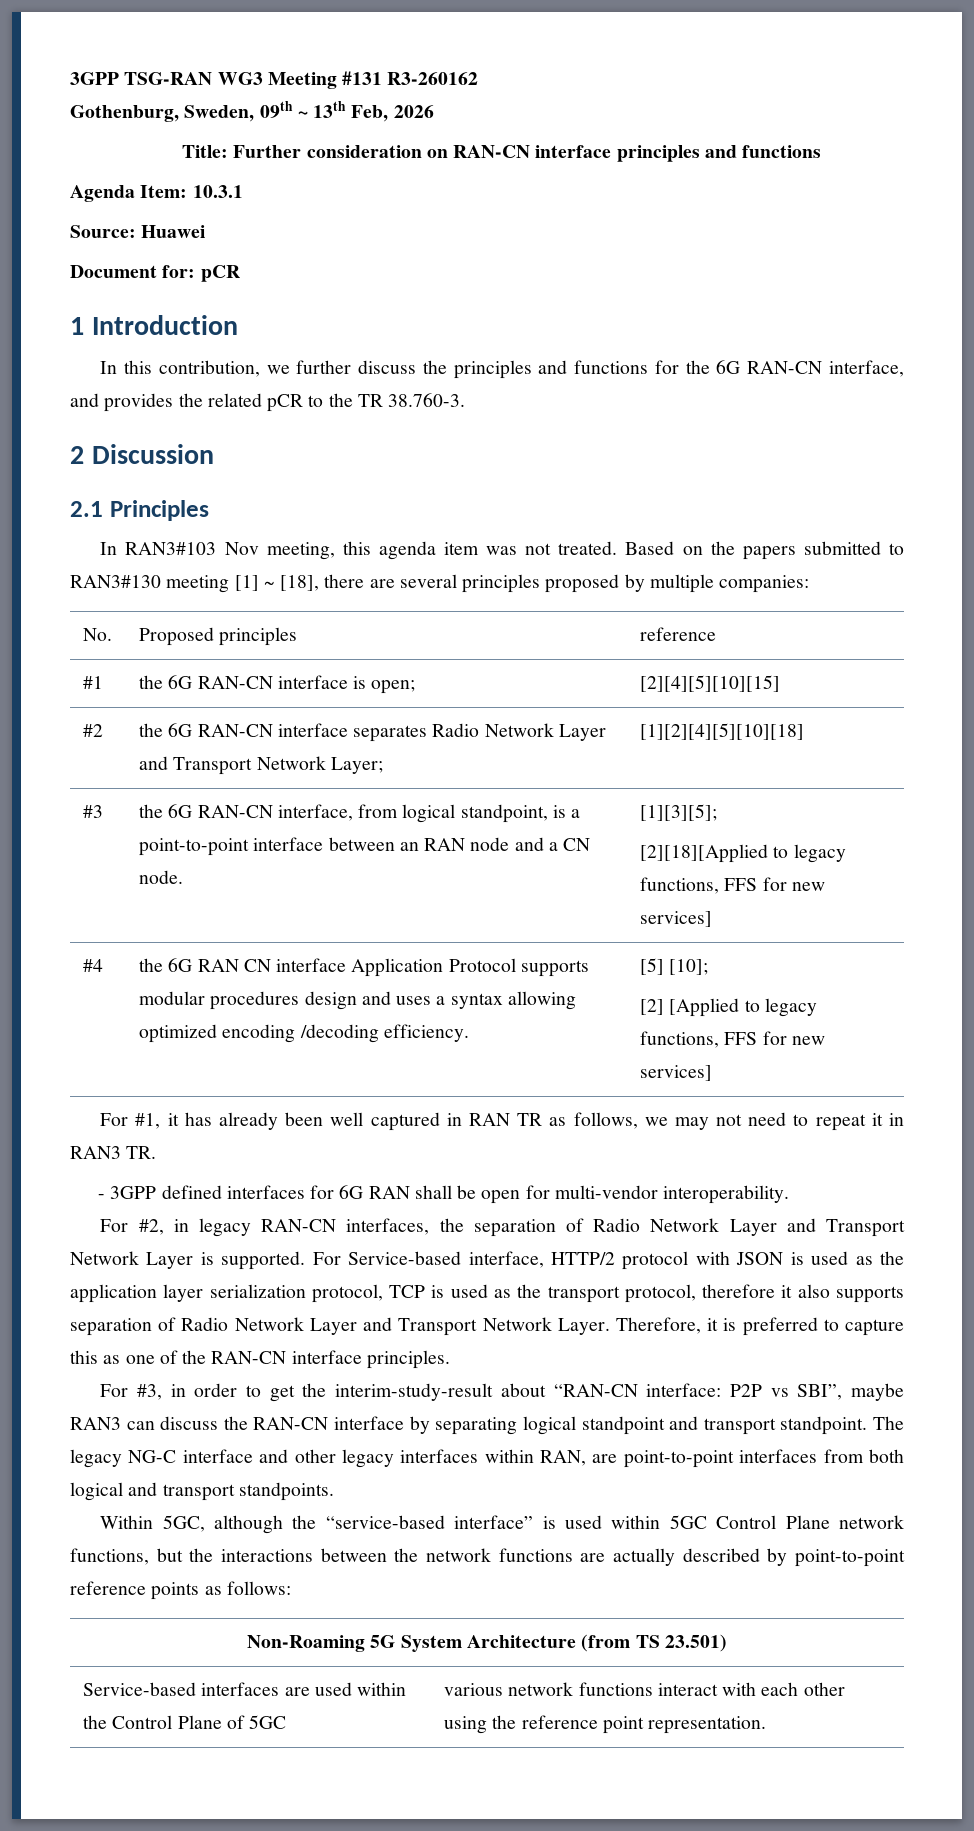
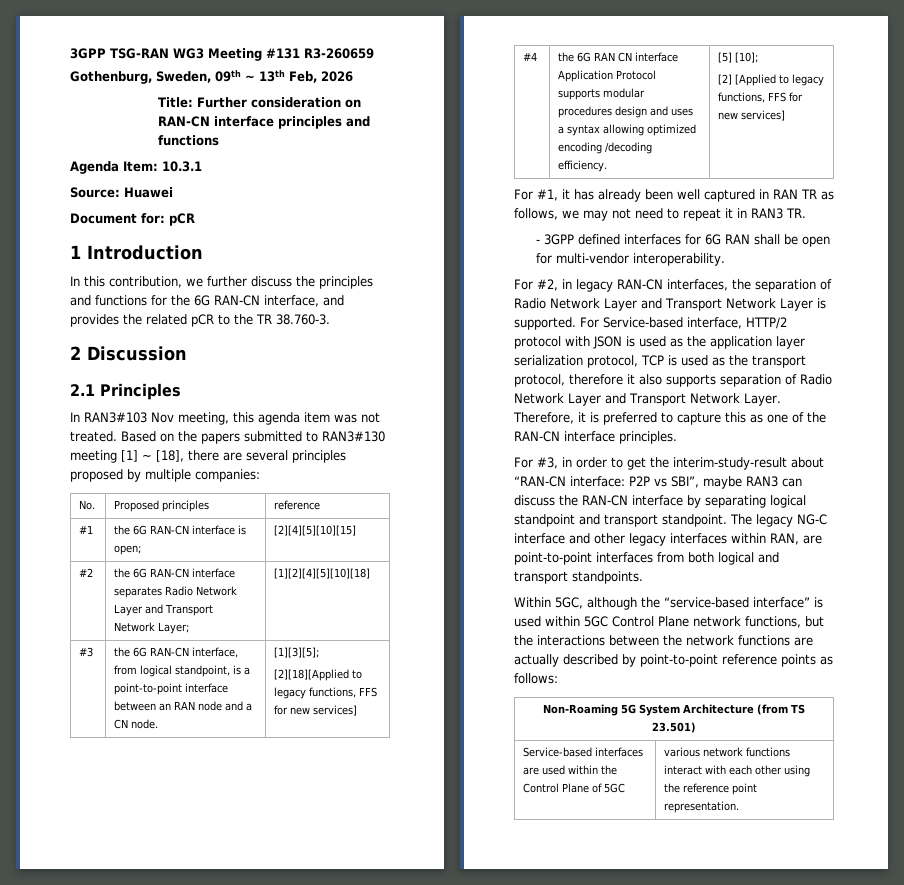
[387,72,479,85] R3-260162 -> [304,48,374,59] R3-260659

